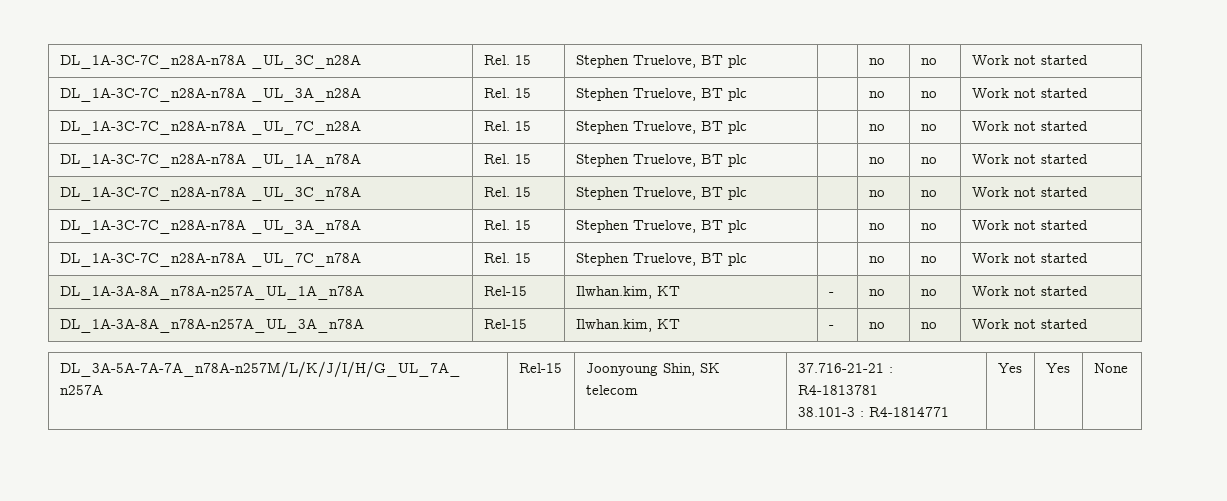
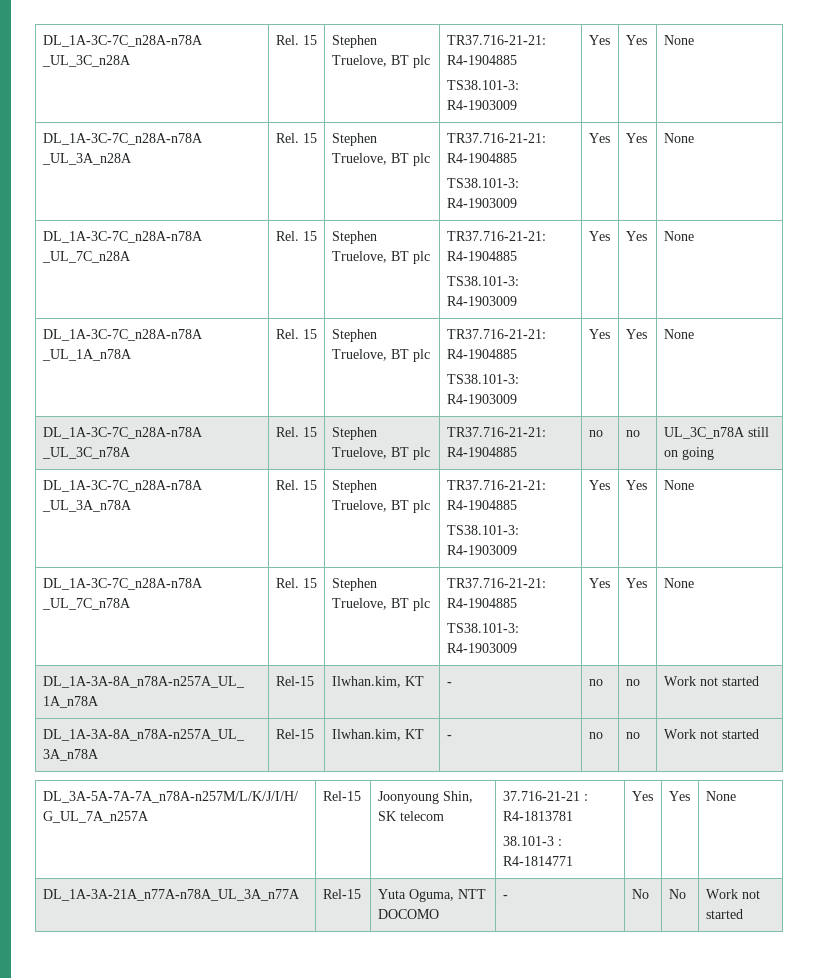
[868,58,885,65] [920,58,937,65] [971,55,1088,65] | no | no | Work not started -> [446,35,546,45] [446,55,517,65] [446,80,519,90] [446,100,517,110] [588,35,610,45] [625,35,647,45] [663,35,694,45] TR37.716-21-21: R4-1904885 // TS38.101-3: R4-1903009 | Yes | Yes | None
[868,91,885,98] [920,91,937,98] [971,88,1088,98] | no | no | Work not started -> [446,133,546,143] [446,153,517,163] [446,178,519,188] [446,198,517,208] [588,133,610,143] [625,133,647,143] [663,133,694,143] TR37.716-21-21: R4-1904885 // TS38.101-3: R4-1903009 | Yes | Yes | None
[868,124,885,131] [920,124,937,131] [971,121,1088,131] | no | no | Work not started -> [446,231,546,241] [446,251,517,261] [446,276,519,286] [446,296,517,306] [588,231,610,241] [625,231,647,241] [663,231,694,241] TR37.716-21-21: R4-1904885 // TS38.101-3: R4-1903009 | Yes | Yes | None
[868,157,885,164] [920,157,937,164] [971,154,1088,164] | no | no | Work not started -> [446,329,546,339] [446,349,517,359] [446,374,519,384] [446,394,517,404] [588,329,610,339] [625,329,647,339] [663,329,694,339] TR37.716-21-21: R4-1904885 // TS38.101-3: R4-1903009 | Yes | Yes | None
[868,190,885,197] [920,190,937,197] [971,187,1088,197] | no | no | Work not started -> [446,427,546,437] [446,447,517,457] [588,430,603,437] [625,430,640,437] [663,427,769,439] [663,447,714,460] TR37.716-21-21: R4-1904885 | no | no | UL_3C_n78A still on going
[868,223,885,230] [920,223,937,230] [971,220,1088,230] | no | no | Work not started -> [446,480,546,490] [446,500,517,510] [446,525,519,535] [446,545,517,555] [588,480,610,490] [625,480,647,490] [663,480,694,490] TR37.716-21-21: R4-1904885 // TS38.101-3: R4-1903009 | Yes | Yes | None
[868,256,885,263] [920,256,937,263] [971,253,1088,263] | no | no | Work not started -> [446,578,546,588] [446,598,517,608] [446,623,519,633] [446,643,517,653] [588,578,610,588] [625,578,647,588] [663,578,694,588] TR37.716-21-21: R4-1904885 // TS38.101-3: R4-1903009 | Yes | Yes | None
(1128, 368) none -> [42,889,300,901] [322,889,361,899] [377,889,486,902] [377,909,439,919] [502,895,508,899] [631,889,649,899] [668,889,686,899] [705,889,760,899] [705,909,743,919] // DL_1A-3A-21A_n77A-n78A_UL_3A_n77A | Rel-15 | Yuta Oguma, NTT DOCOMO | - | No | No | Work not started

